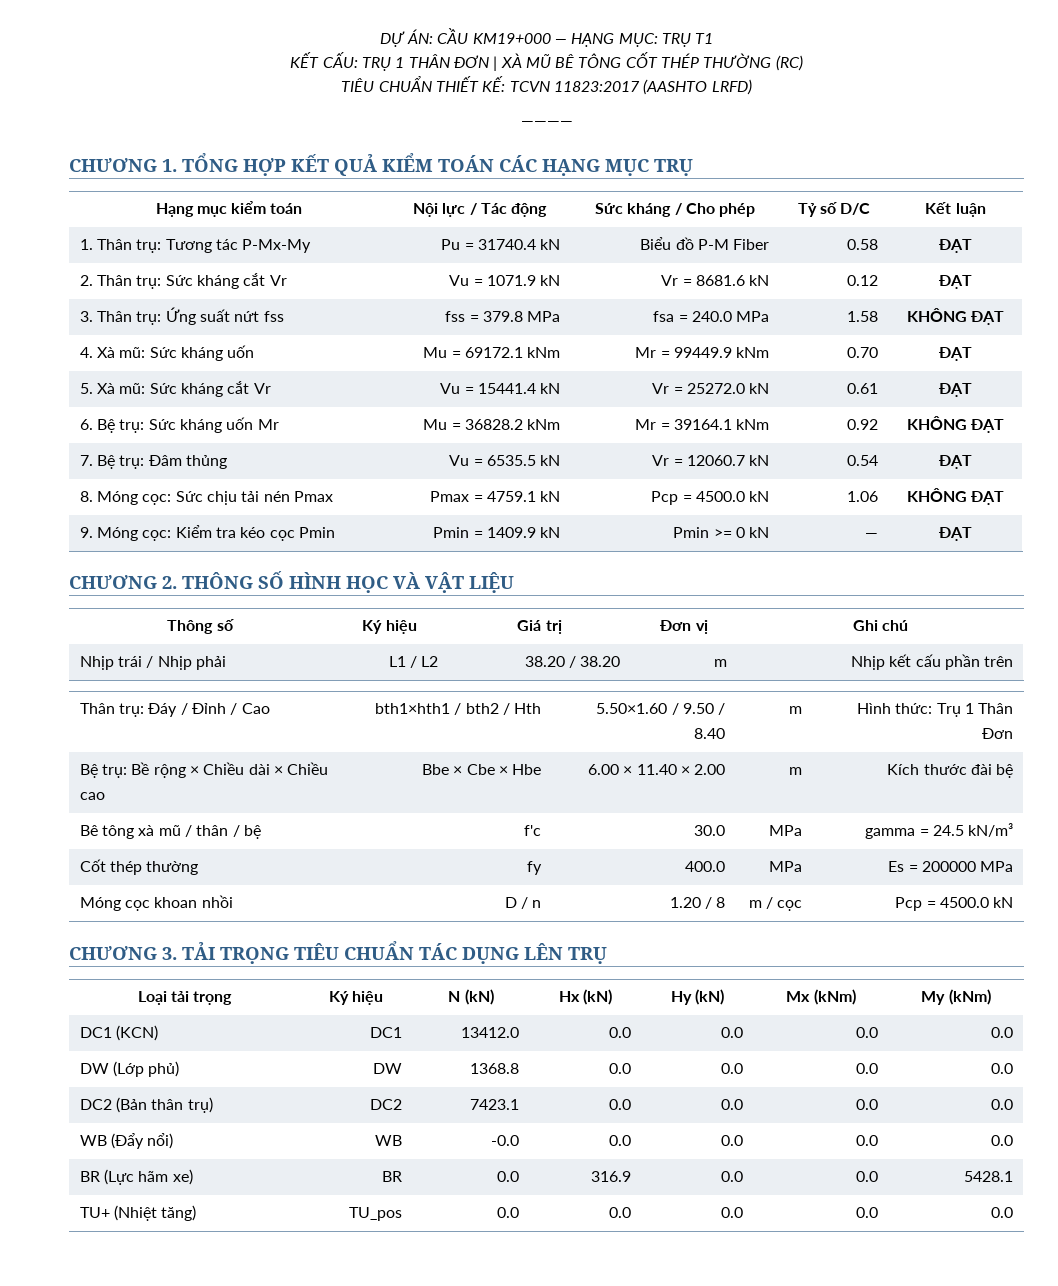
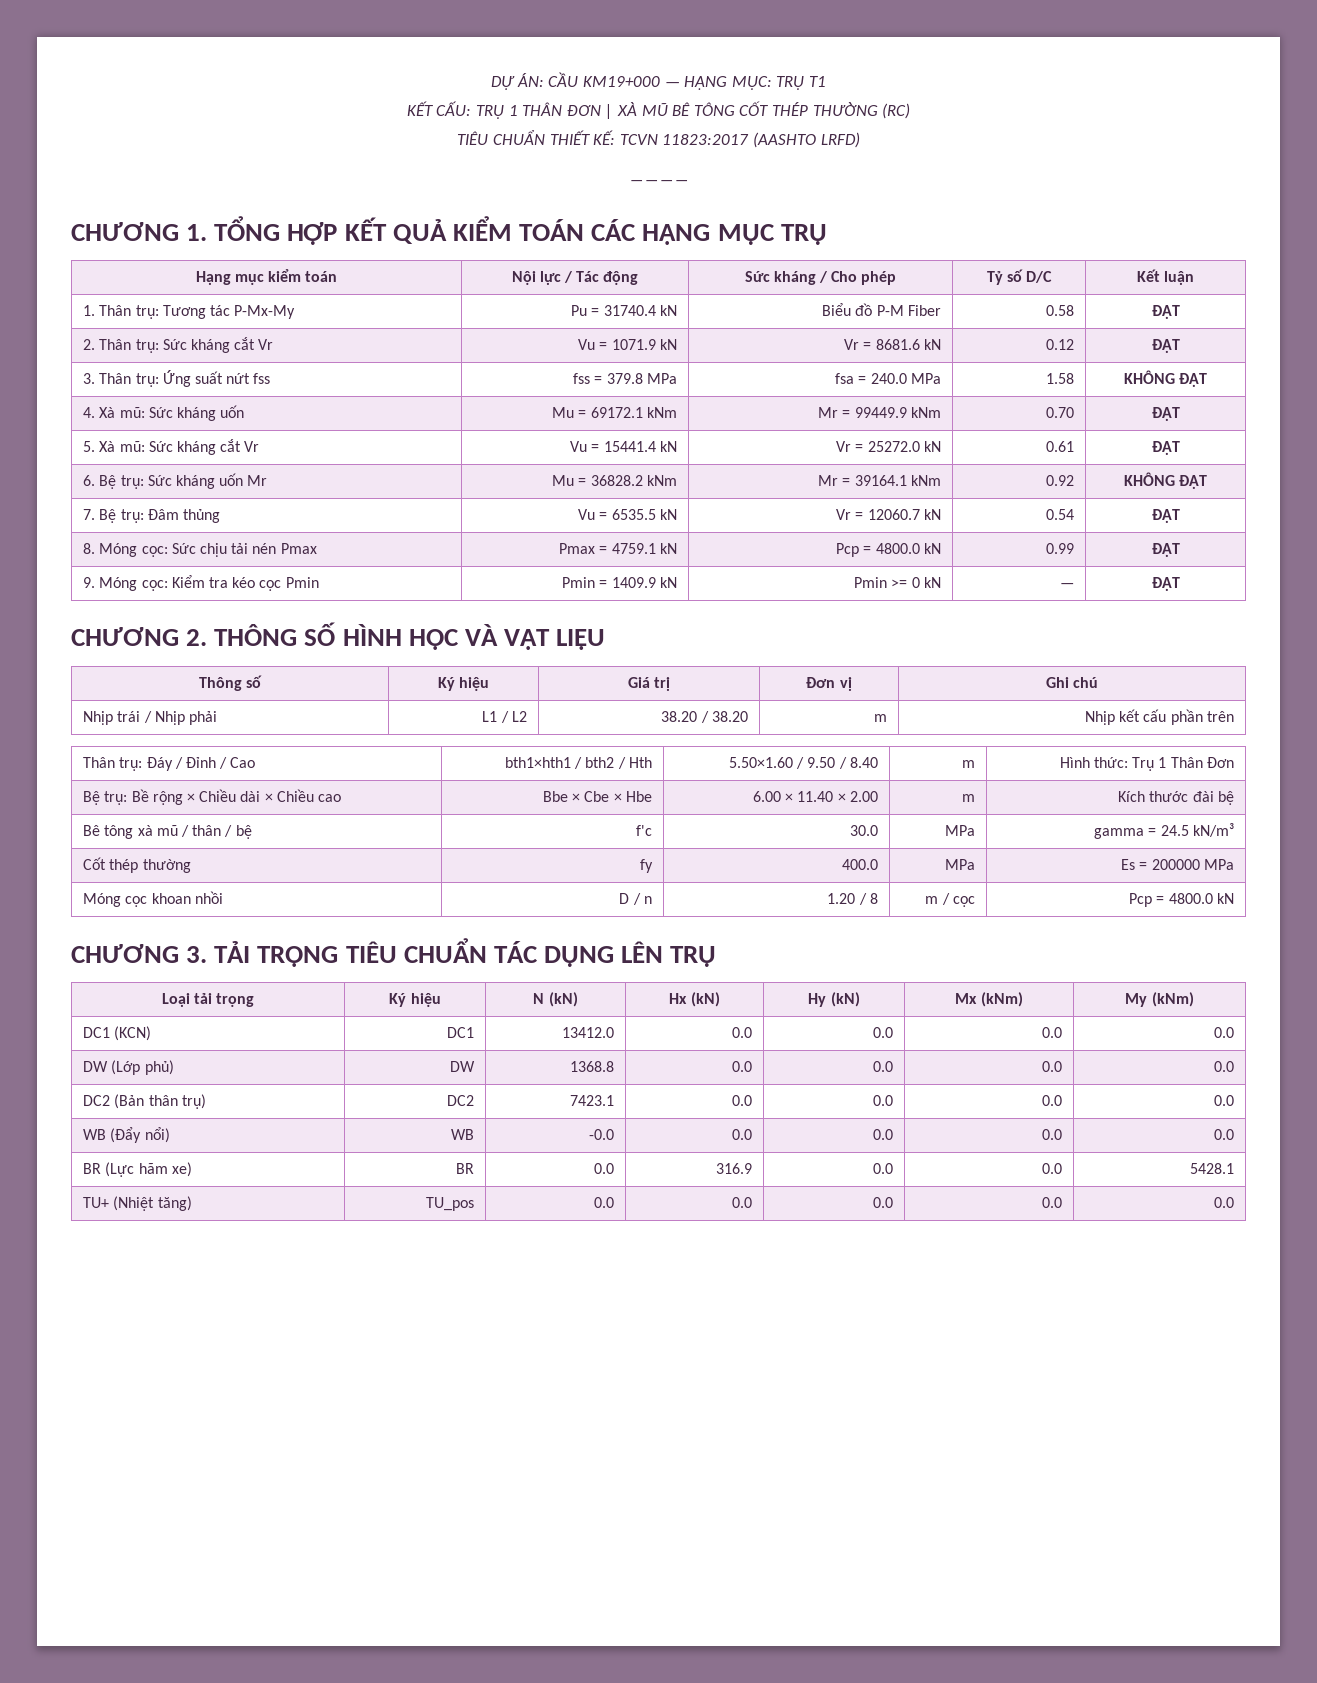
[695,491,770,502] [847,491,879,502] [906,488,967,502] 4500.0 kN | 1.06 | KHÔNG -> [875,543,941,554] [1045,543,1074,554] 4800.0 kN | 0.99 |
[939,897,989,908] 4500.0 -> [1168,893,1213,904] 4800.0

